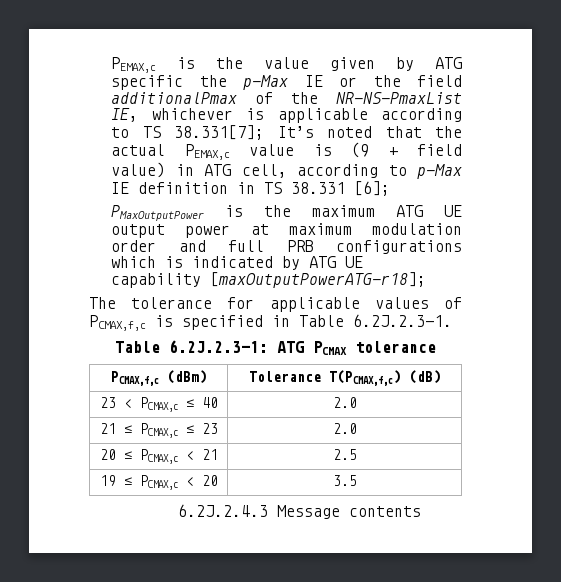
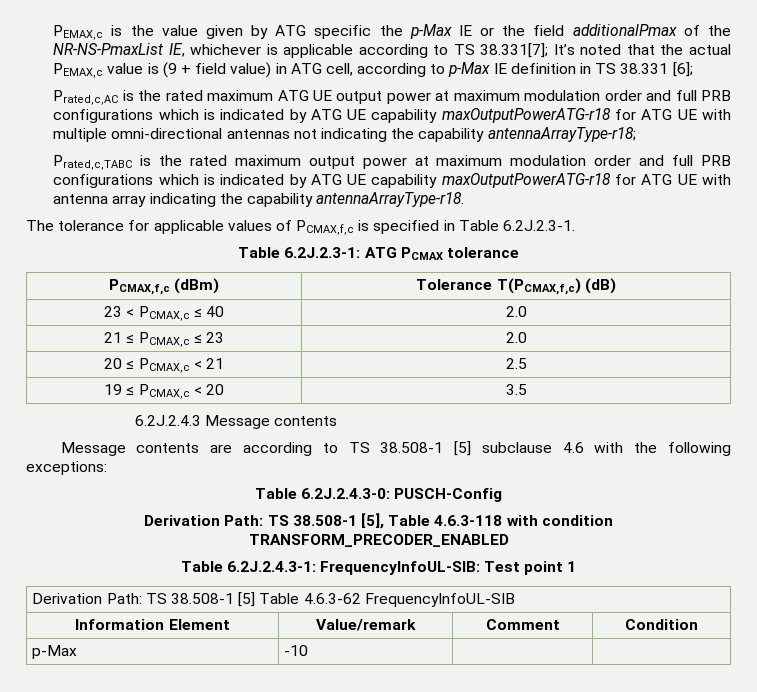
[111,205,292,221] PMaxOutputPower is the -> [53,90,203,105] Prated,c,AC is the rated
[210,272,427,288] [maxOutputPowerATG-r18]; -> [441,108,731,123] [53,127,636,142] [53,155,732,170] [53,173,731,188] [53,192,465,207] maxOutputPowerATG-r18 for ATG UE with multiple omni-directional antennas not indicating the capability antennaArrayType-r18; // Prated,c,TABC is the rated maximum output power at maximum modulation order and full PRB configurations which is indicated by ATG UE capability maxOutputPowerATG-r18 for ATG UE with antenna array indicating the capability antennaArrayType-r18.
(422, 511) none -> [60,441,732,456] [26,461,107,475] [254,488,503,502] [144,513,613,529] [248,534,509,547] [180,561,577,575] [32,592,515,607] [75,619,230,630] [316,619,416,631] [485,619,560,630] [625,619,698,630] [32,645,78,659] [284,645,309,656] // Message contents are according to TS 38.508-1 [5] subclause 4.6 with the following exceptions: // Table 6.2J.2.4.3-0: PUSCH-Config // Derivation Path: TS 38.508-1 [5], Table 4.6.3-118 with condition TRANSFORM_PRECODER_ENABLED // Table 6.2J.2.4.3-1: FrequencyInfoUL-SIB: Test point 1 // Derivation Path: TS 38.508-1 [5] Table 4.6.3-62 FrequencyInfoUL-SIB // Information Element | Value/remark | Comment | Condition // p-Max | -10 | |

